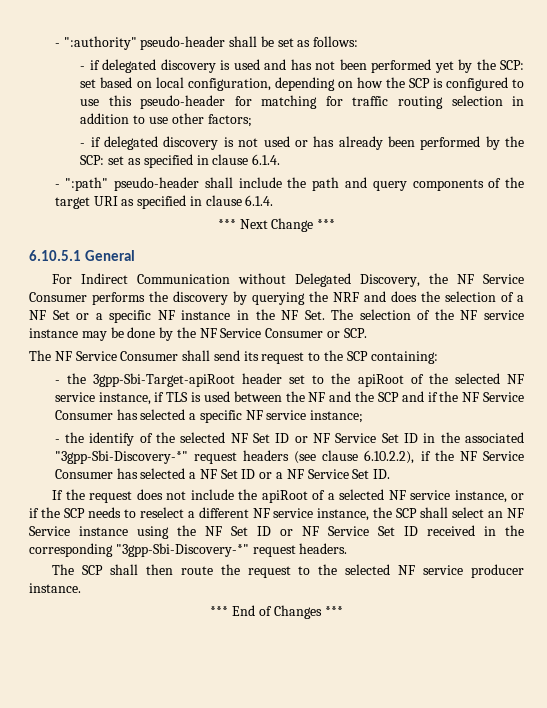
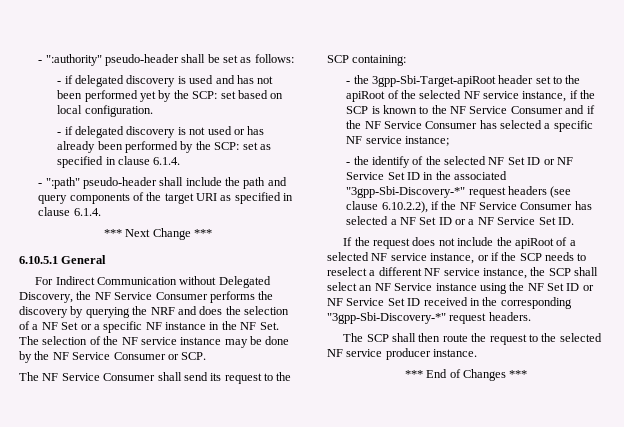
[187,77,524,91] [80,95,524,109] [80,113,252,127] configuration, depending on how the SCP is configured to use this pseudo-header for matching for traffic routing selection in addition to use other factors; -> [84,105,153,117] configuration.
[166,391,399,402] TLS is used between the NF and the SCP -> [580,90,596,99] [346,105,563,114] the SCP is known to the NF Service Consumer

